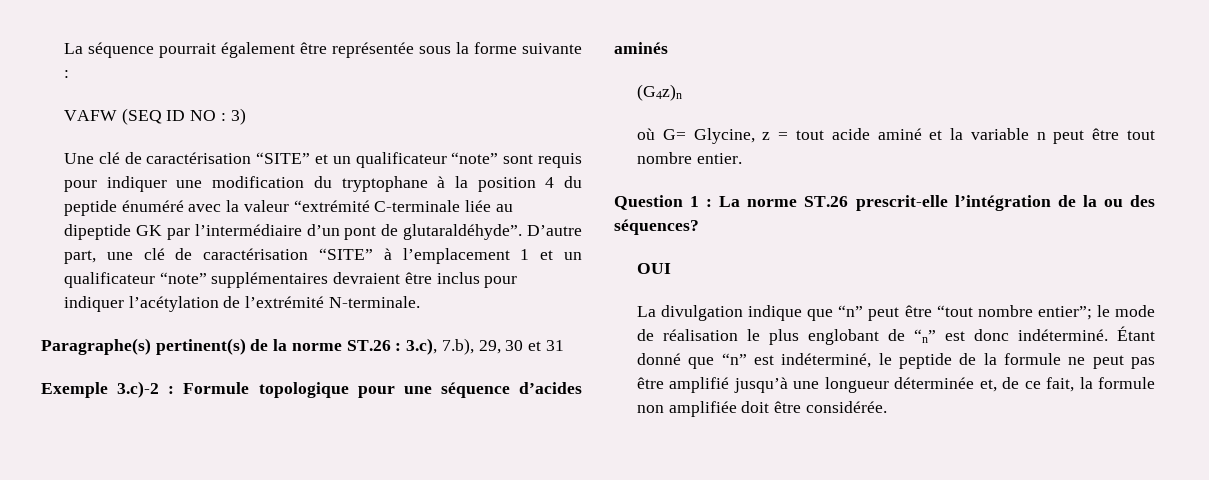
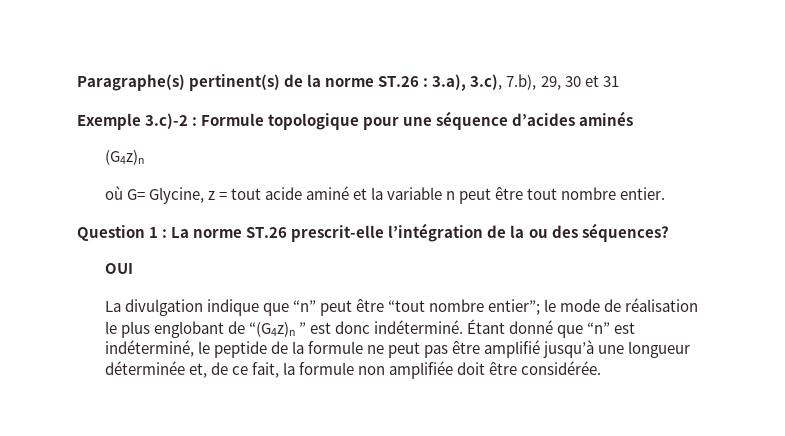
[63,42,582,58] [63,70,69,78] [63,108,246,125] [63,152,583,168] [63,176,582,192] [63,200,513,216] [63,224,582,240] [63,248,583,264] [63,272,518,288] [63,296,420,312] La séquence pourrait également être représentée sous la forme suivante : // VAFW (SEQ ID NO : 3) // Une clé de caractérisation “SITE” et un qualificateur “note” sont requis pour indiquer une modification du tryptophane à la position 4 du peptide énuméré avec la valeur “extrémité C-terminale liée au dipeptide GK par l’intermédiaire d’un pont de glutaraldéhyde”. D’autre part, une clé de caractérisation “SITE” à l’emplacement 1 et un qualificateur “note” supplémentaires devraient être inclus pour indiquer l’acétylation de l’extrémité N-terminale. // -> (77, 82) none
(402, 347) none -> [432,74,467,91] 3.a),
[913,329,936,343] “n” -> [248,321,306,337] “(G4z)n ”

